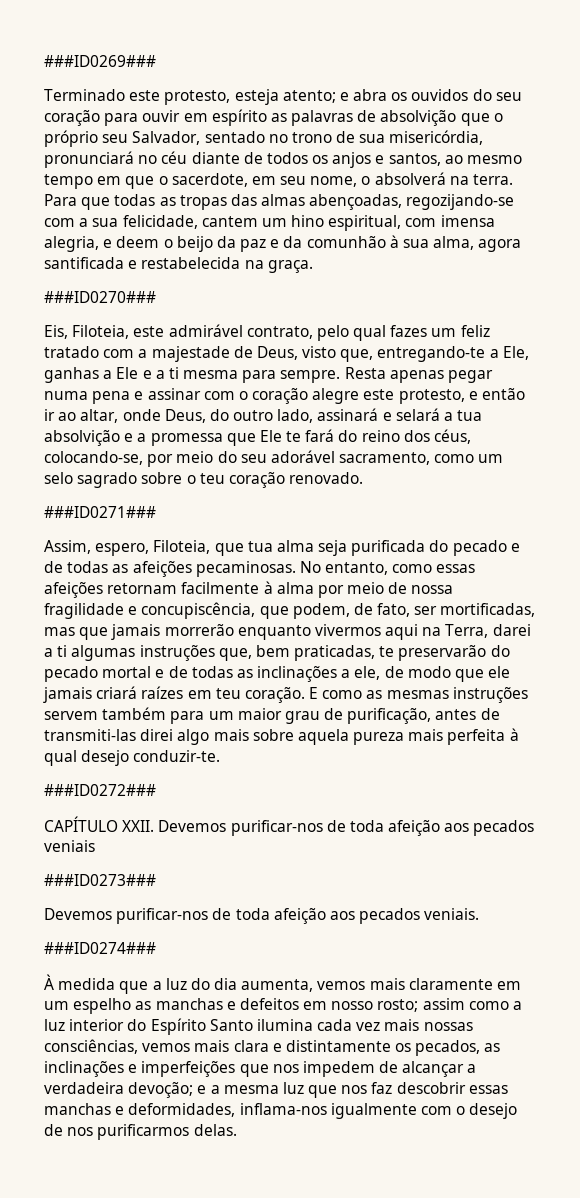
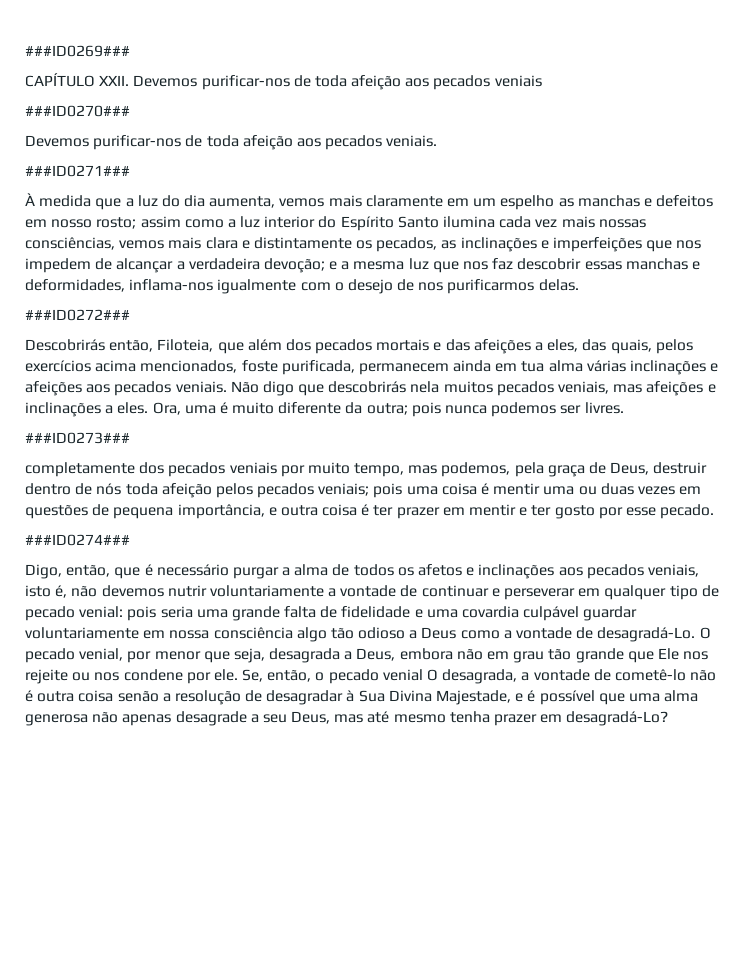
[44,89,522,105] [44,109,503,126] [44,130,484,147] [44,151,523,168] [44,172,514,189] [44,194,515,210] [44,215,495,231] [44,235,522,252] [44,257,313,273] [44,291,156,303] [44,324,490,341] [44,346,529,362] [44,367,494,383] [44,388,526,404] [44,408,483,423] [44,429,472,446] [44,450,504,467] [44,472,364,488] [44,506,156,518] [44,540,520,556] [44,561,476,577] [44,581,454,598] [44,602,536,619] [44,624,531,640] [44,645,510,661] [44,666,511,682] [43,686,528,703] [44,707,500,724] [44,728,519,745] [44,750,221,766] [44,784,156,796] // Terminado este protesto, esteja atento; e abra os ouvidos do seu coração para ouvir em espírito as palavras de absolvição que o próprio seu Salvador, sentado no trono de sua misericórdia, pronunciará no céu diante de todos os anjos e santos, ao mesmo tempo em que o sacerdote, em seu nome, o absolverá na terra. Para que todas as tropas das almas abençoadas, regozijando-se com a sua felicidade, cantem um hino espiritual, com imensa alegria, e deem o beijo da paz e da comunhão à sua alma, agora santificada e restabelecida na graça. // ###ID0270### // Eis, Filoteia, este admirável contrato, pelo qual fazes um feliz tratado com a majestade de Deus, visto que, entregando-te a Ele, ganhas a Ele e a ti mesma para sempre. Resta apenas pegar numa pena e assinar com o coração alegre este protesto, e então ir ao altar, onde Deus, do outro lado, assinará e selará a tua absolvição e a promessa que Ele te fará do reino dos céus, colocando-se, por meio do seu adorável sacramento, como um selo sagrado sobre o teu coração renovado. // ###ID0271### // Assim, espero, Filoteia, que tua alma seja purificada do pecado e de todas as afeições pecaminosas. No entanto, como essas afeições retornam facilmente à alma por meio de nossa fragilidade e concupiscência, que podem, de fato, ser mortificadas, mas que jamais morrerão enquanto vivermos aqui na Terra, darei a ti algumas instruções que, bem praticadas, te preservarão do pecado mortal e de todas as inclinações a ele, de modo que ele jamais criará raízes em teu coração. E como as mesmas instruções servem também para um maior grau de purificação, antes de transmiti-las direi algo mais sobre aquela pureza mais perfeita à qual desejo conduzir-te. // ###ID0272### -> (130, 51) none
[44,874,156,886] ###ID0273### -> [25,105,130,117] ###ID0270###
[44,942,156,954] ###ID0274### -> [25,165,130,177] ###ID0271###
(237, 1130) none -> [25,309,130,321] [25,339,693,354] [25,360,719,375] [25,381,716,396] [25,402,624,417] [25,432,130,444] [25,462,708,477] [25,483,702,498] [25,504,715,519] [25,534,130,546] [25,564,699,579] [25,585,719,600] [25,606,638,621] [25,627,711,642] [25,648,709,663] [25,669,717,684] [25,690,699,705] [25,711,669,726] // ###ID0272### // Descobrirás então, Filoteia, que além dos pecados mortais e das afeições a eles, das quais, pelos exercícios acima mencionados, foste purificada, permanecem ainda em tua alma várias inclinações e afeições aos pecados veniais. Não digo que descobrirás nela muitos pecados veniais, mas afeições e inclinações a eles. Ora, uma é muito diferente da outra; pois nunca podemos ser livres. // ###ID0273### // completamente dos pecados veniais por muito tempo, mas podemos, pela graça de Deus, destruir dentro de nós toda afeição pelos pecados veniais; pois uma coisa é mentir uma ou duas vezes em questões de pequena importância, e outra coisa é ter prazer em mentir e ter gosto por esse pecado. // ###ID0274### // Digo, então, que é necessário purgar a alma de todos os afetos e inclinações aos pecados veniais, isto é, não devemos nutrir voluntariamente a vontade de continuar e perseverar em qualquer tipo de pecado venial: pois seria uma grande falta de fidelidade e uma covardia culpável guardar voluntariamente em nossa consciência algo tão odioso a Deus como a vontade de desagradá-Lo. O pecado venial, por menor que seja, desagrada a Deus, embora não em grau tão grande que Ele nos rejeite ou nos condene por ele. Se, então, o pecado venial O desagrada, a vontade de cometê-lo não é outra coisa senão a resolução de desagradar à Sua Divina Majestade, e é possível que uma alma generosa não apenas desagrade a seu Deus, mas até mesmo tenha prazer em desagradá-Lo?

